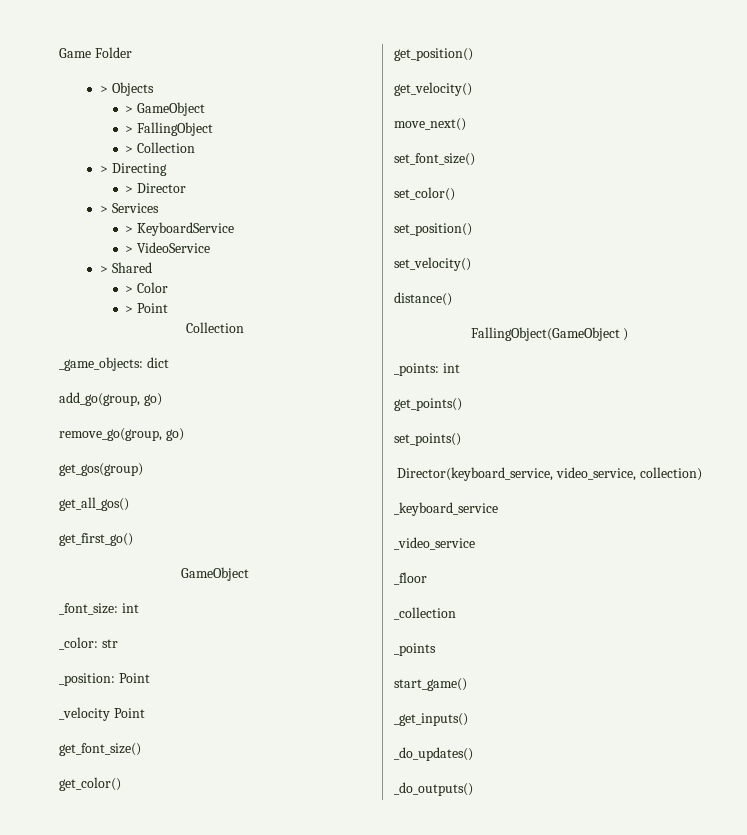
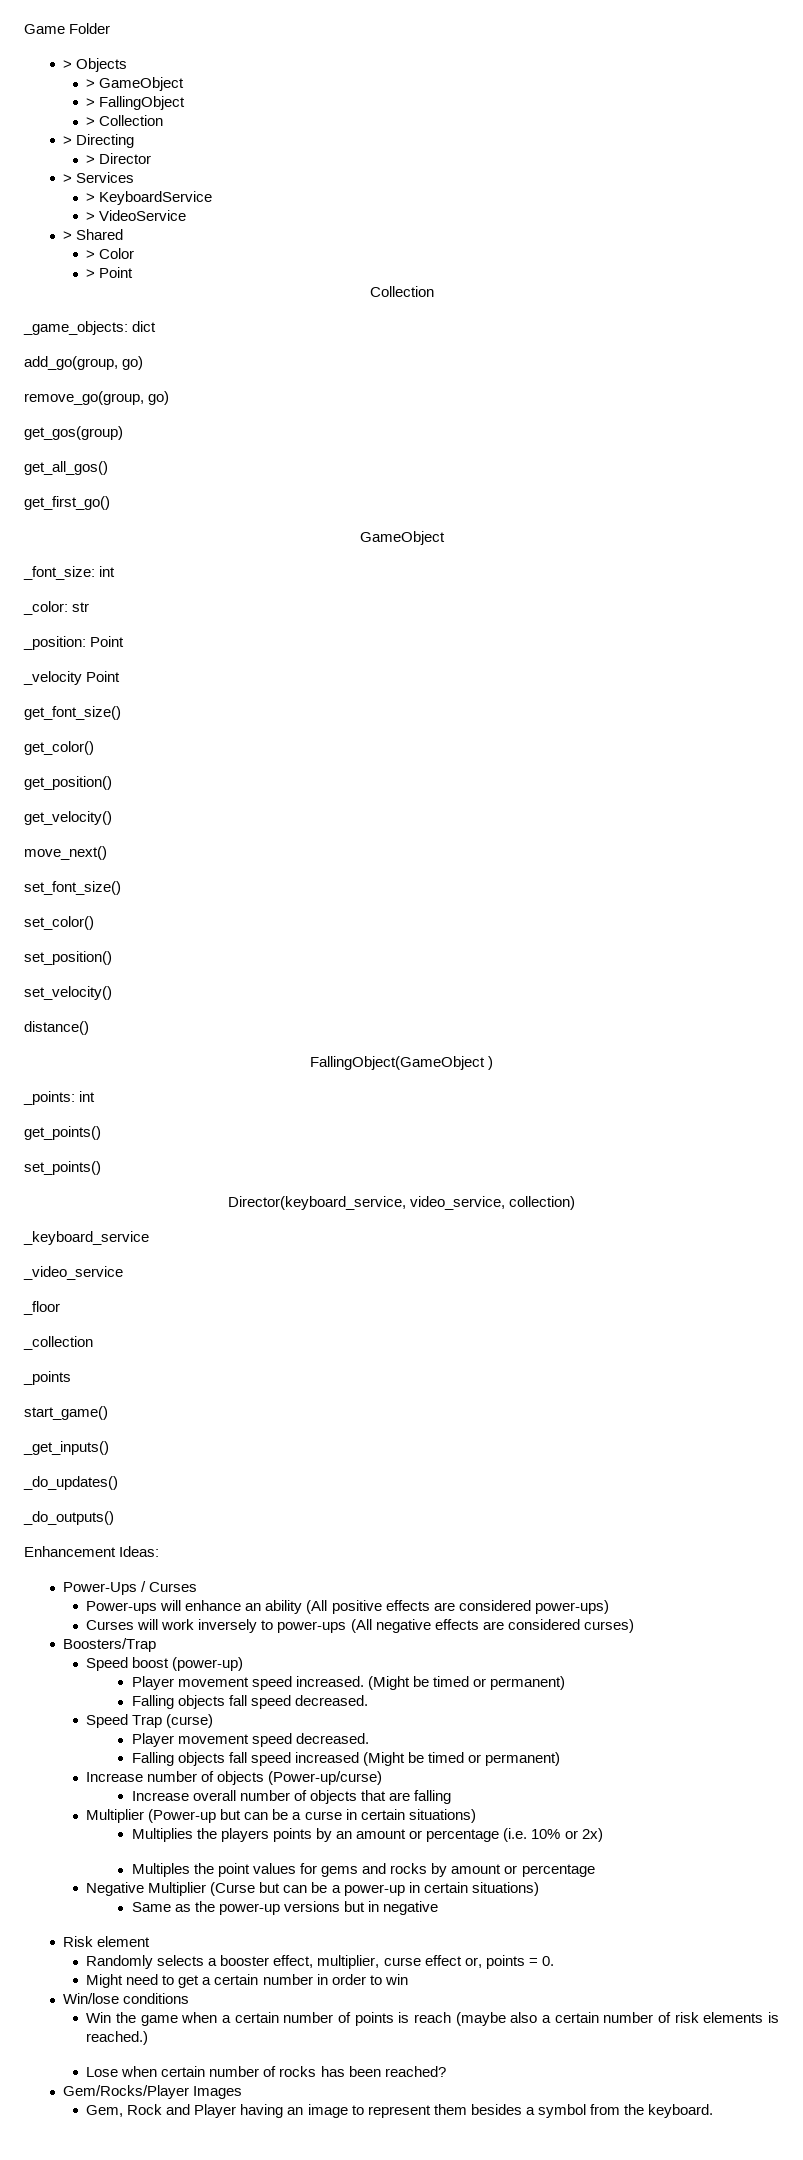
(473, 789) none -> [24,1546,160,1557] [63,1581,198,1595] [86,1600,609,1614] [86,1619,634,1633] [63,1638,157,1652] [86,1657,244,1671] [131,1676,566,1690] [131,1695,369,1709] [86,1714,214,1728] [131,1733,370,1747] [131,1752,561,1766] [86,1771,383,1785] [131,1790,452,1804] [86,1809,476,1823] [131,1828,603,1842] [131,1863,595,1877] [86,1882,539,1896] [131,1901,439,1915] [63,1936,151,1947] [86,1955,554,1969] [86,1974,408,1988] [63,1993,190,2004] [86,2012,779,2026] [86,2031,149,2045] [86,2066,446,2077] [63,2085,243,2099] [86,2104,713,2118] // Enhancement Ideas: // Power-Ups / Curses // Power-ups will enhance an ability (All positive effects are considered power-ups) // Curses will work inversely to power-ups (All negative effects are considered curses) // Boosters/Trap // Speed boost (power-up) // Player movement speed increased. (Might be timed or permanent) // Falling objects fall speed decreased. // Speed Trap (curse) // Player movement speed decreased. // Falling objects fall speed increased (Might be timed or permanent) // Increase number of objects (Power-up/curse) // Increase overall number of objects that are falling // Multiplier (Power-up but can be a curse in certain situations) // Multiplies the players points by an amount or percentage (i.e. 10% or 2x) // Multiples the point values for gems and rocks by amount or percentage // Negative Multiplier (Curse but can be a power-up in certain situations) // Same as the power-up versions but in negative // Risk element // Randomly selects a booster effect, multiplier, curse effect or, points = 0. // Might need to get a certain number in order to win // Win/lose conditions // Win the game when a certain number of points is reach (maybe also a certain number of risk elements is reached.) // Lose when certain number of rocks has been reached? // Gem/Rocks/Player Images // Gem, Rock and Player having an image to represent them besides a symbol from the keyboard.

